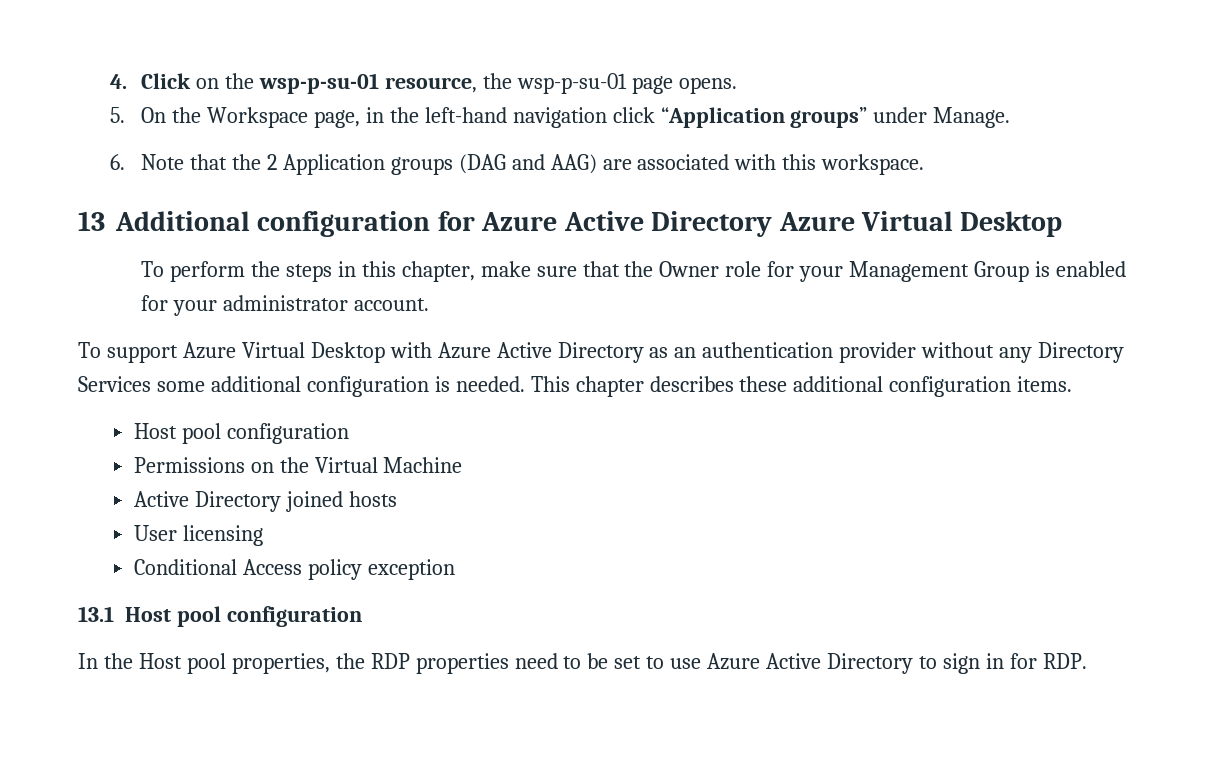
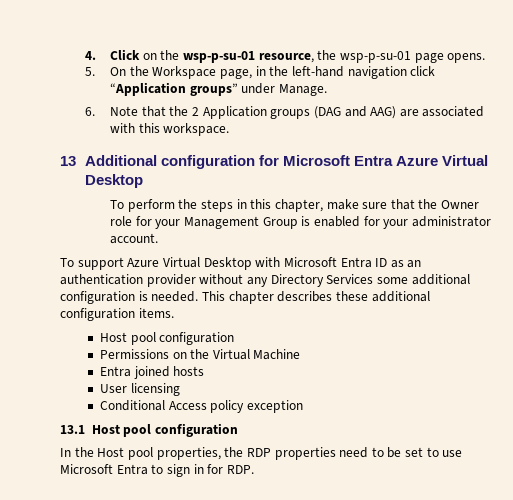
[481,211,773,237] Azure Active Directory -> [283,155,394,166] Microsoft Entra
[437,342,644,363] Azure Active Directory -> [283,257,388,268] Microsoft Entra ID
[133,491,281,512] Active Directory -> [99,366,131,377] Entra
[707,653,914,674] Azure Active Directory -> [60,464,148,475] Microsoft Entra

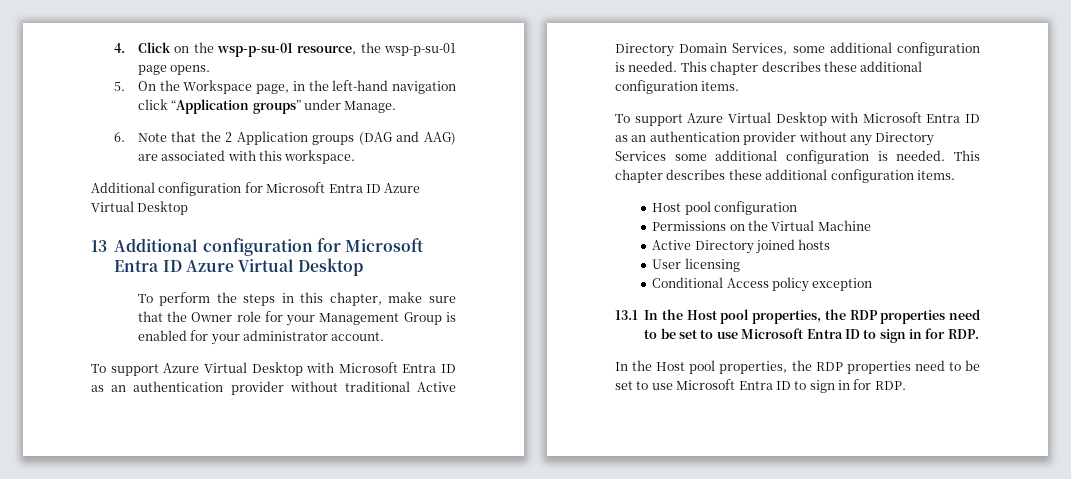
(230, 129) none -> [91,182,421,196] [91,201,189,215] // Additional configuration for Microsoft Entra ID Azure Virtual Desktop
(394, 161) none -> [162,260,182,272] ID
(159, 238) none -> [91,362,456,376] [91,381,456,395] [615,42,980,57] [615,61,923,75] [615,80,740,94] // To support Azure Virtual Desktop with Microsoft Entra ID as an authentication provider without traditional Active Directory Domain Services, some additional configuration is needed. This chapter describes these additional configuration items.
[99,366,131,377] Entra -> [652,240,754,254] Active Directory
[91,423,239,437] Host pool configuration -> [644,309,980,324] [644,328,979,343] In the Host pool properties, the RDP properties need to be set to use Microsoft Entra ID to sign in for RDP.
(148, 469) none -> [775,381,791,390] ID

